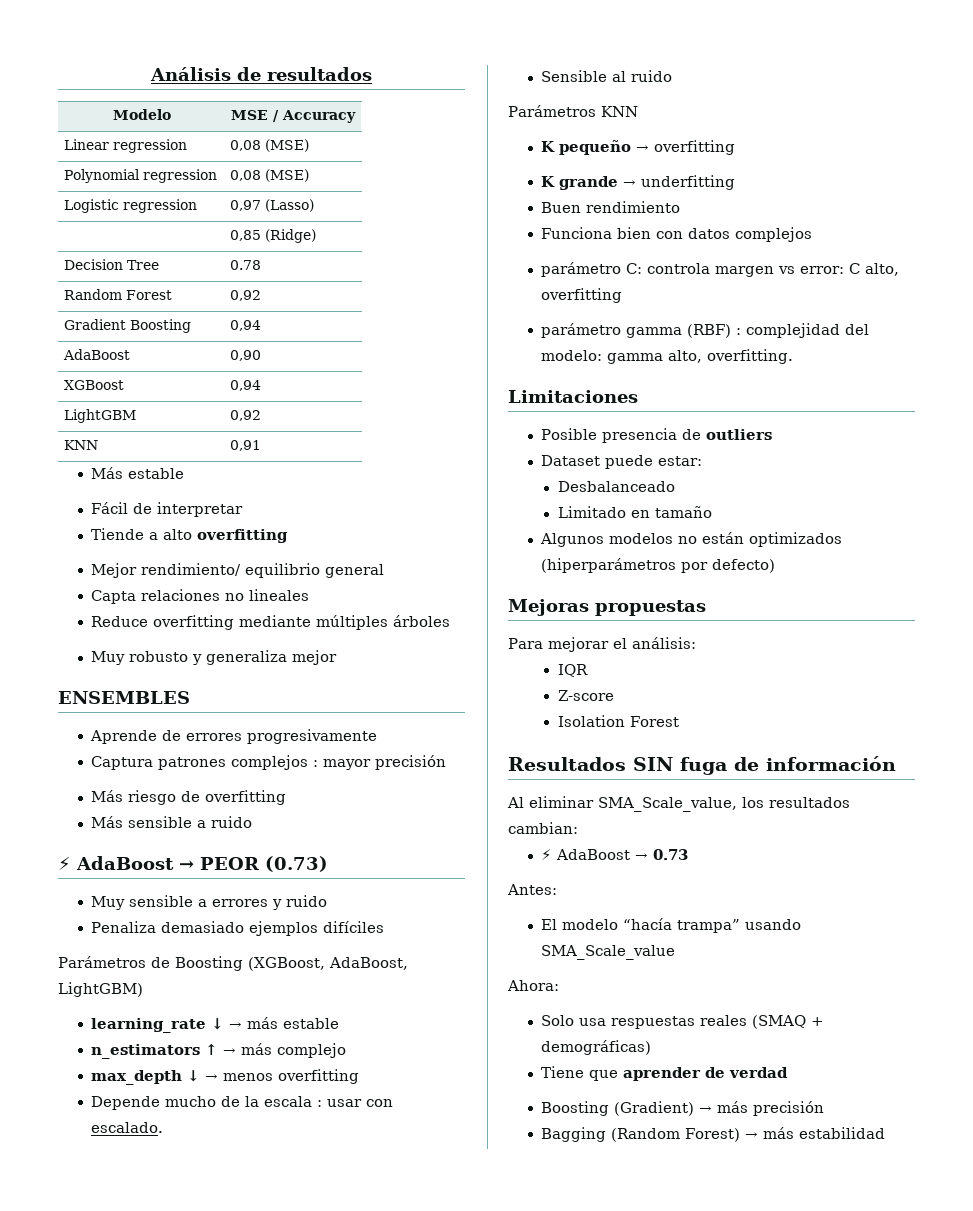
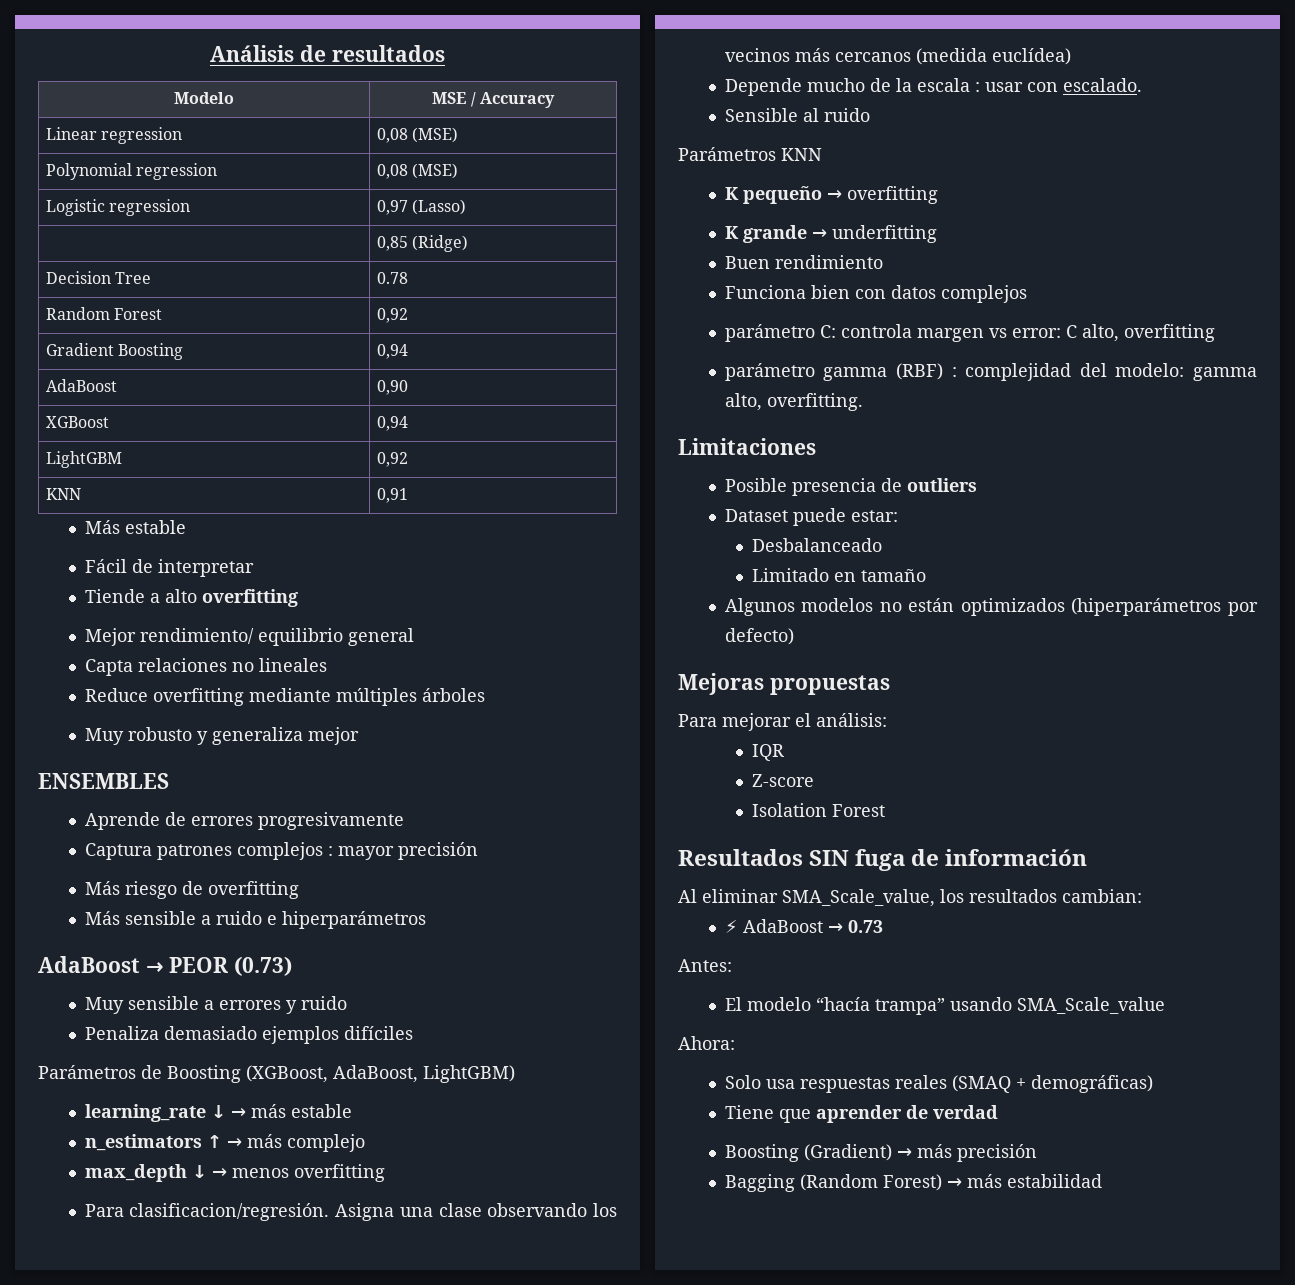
[58,856,71,870] // ⚡ -> [266,911,426,929] e hiperparámetros //
(360, 1076) none -> [84,1203,617,1221] [724,48,1071,65] // Para clasificacion/regresión. Asigna una clase observando los vecinos más cercanos (medida euclídea)

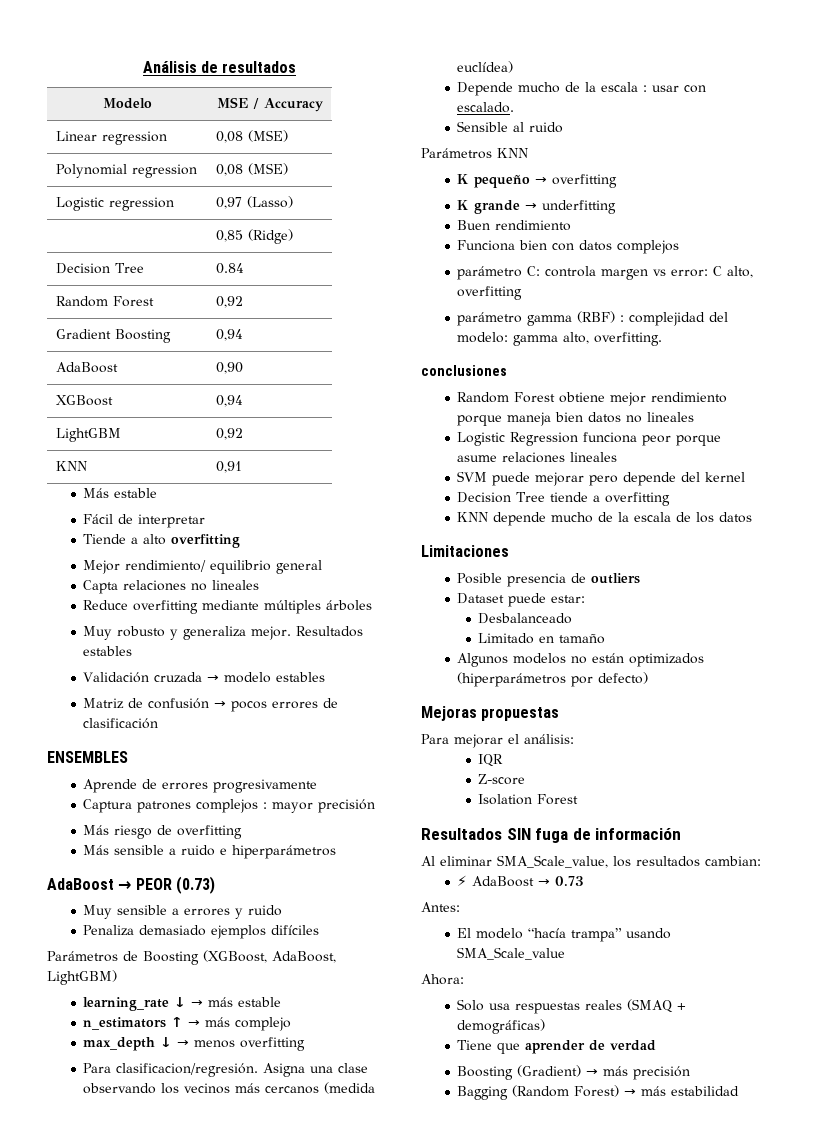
[376,272,408,284] 0.78 -> [216,263,245,274] 0.84
[307,727,359,745] mejor -> [251,626,364,640] [83,646,133,656] [83,672,326,683] [83,698,339,712] [83,718,159,729] mejor. Resultados estables // Validación cruzada → modelo estables // Matriz de confusión → pocos errores de clasificación
(863, 402) none -> [421,365,507,376] [457,392,728,406] [457,412,695,426] [457,432,722,446] [457,452,618,463] [457,471,746,486] [457,492,671,506] [457,512,753,526] // conclusiones // Random Forest obtiene mejor rendimiento porque maneja bien datos no lineales // Logistic Regression funciona peor porque asume relaciones lineales // SVM puede mejorar pero depende del kernel // Decision Tree tiende a overfitting // KNN depende mucho de la escala de los datos

